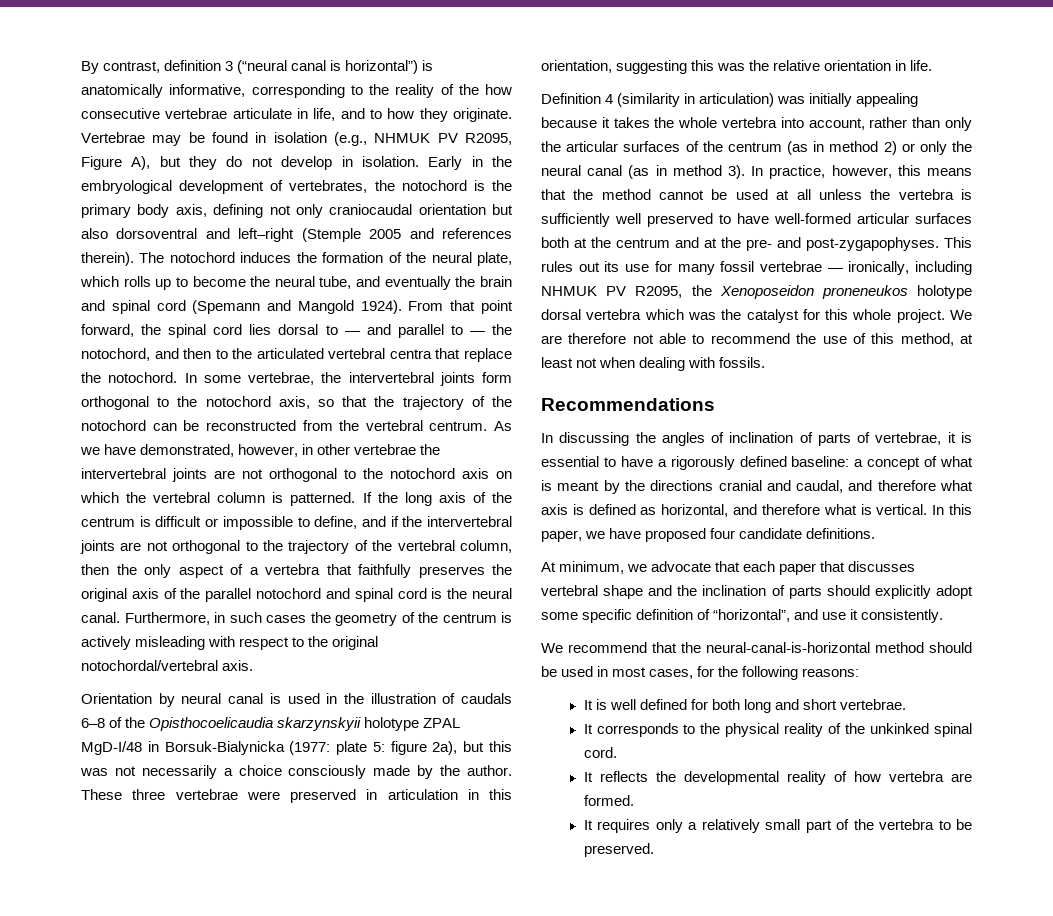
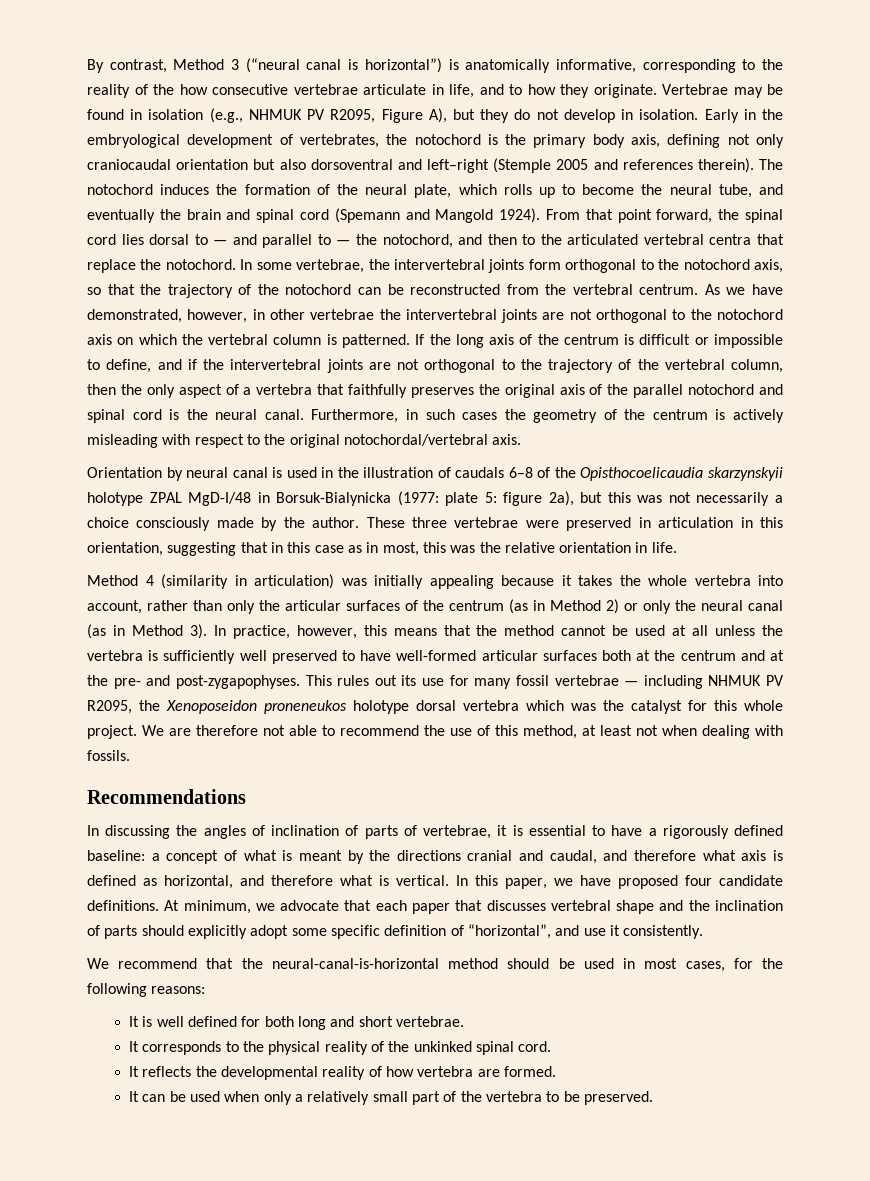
[164,60,222,71] definition -> [173,59,225,70] Method
(688, 67) none -> [240,542,419,556] that in this case as in most,
[541,93,601,104] Definition -> [87,575,138,586] Method
[829,141,879,152] method -> [550,600,601,611] Method
[672,165,722,176] method -> [131,625,183,636] Method
[848,261,910,275] ironically, -> (639, 683) none
(876, 533) // -> (159, 905) none
[597,819,651,833] requires -> [142,1091,260,1102] can be used when

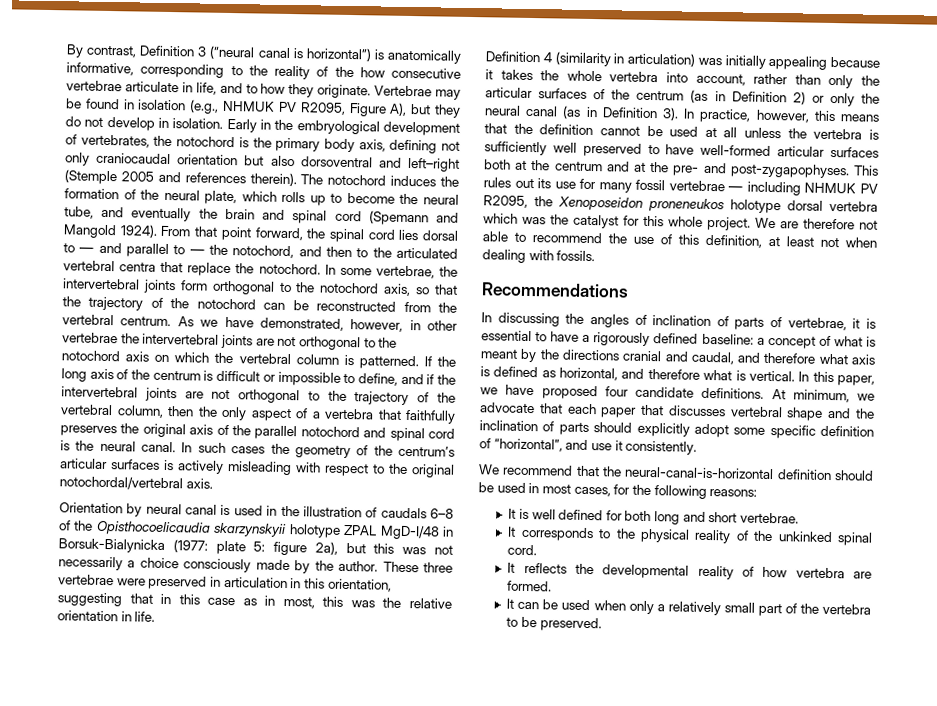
[173,59,225,70] Method -> [139,45,196,57] Definition
[311,409,418,423] Furthermore, in -> [181,442,193,453] In
[652,409,708,420] centrum -> [398,445,456,457] [60,458,160,470] centrum’s articular surfaces
[87,575,138,586] Method -> [485,51,540,63] Definition
[550,600,601,611] Method -> [731,91,787,103] Definition
[131,625,183,636] Method -> [601,107,658,119] Definition
[504,625,555,636] method -> [539,124,594,136] definition
[523,725,577,739] method, -> [705,234,762,248] definition,
[448,958,499,969] method -> [776,469,832,481] definition

